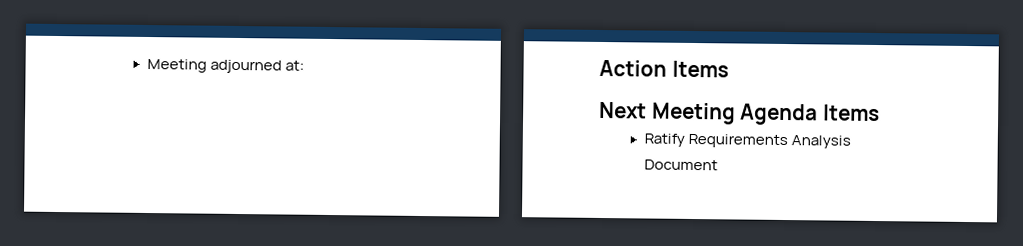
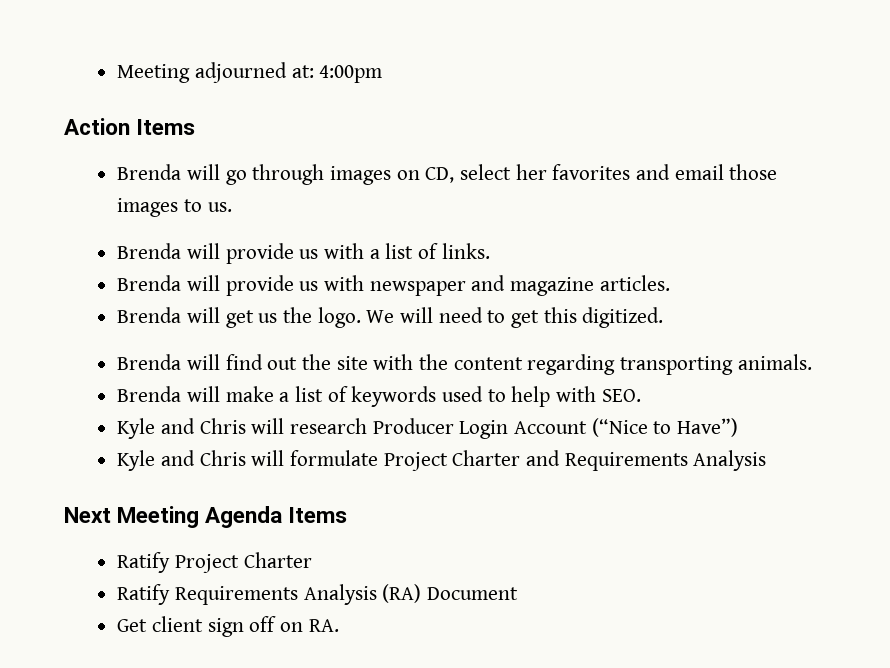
(305, 65) none -> [319,65,383,83] 4:00pm
(729, 69) none -> [117,164,778,185] [117,198,232,217] [117,243,490,264] [117,275,670,296] [117,307,664,328] [117,354,812,375] [117,386,641,407] [117,418,739,439] [117,450,767,471] // Brenda will go through images on CD, select her favorites and email those images to us. // Brenda will provide us with a list of links. // Brenda will provide us with newspaper and magazine articles. // Brenda will get us the logo. We will need to get this digitized. // Brenda will find out the site with the content regarding transporting animals. // Brenda will make a list of keywords used to help with SEO. // Kyle and Chris will research Producer Login Account (“Nice to Have”) // Kyle and Chris will formulate Project Charter and Requirements Analysis
(880, 113) none -> [117,552,312,573] // Ratify Project Charter
(852, 142) none -> [382,584,422,603] (RA)
(718, 165) none -> [117,616,339,637] // Get client sign off on RA.

